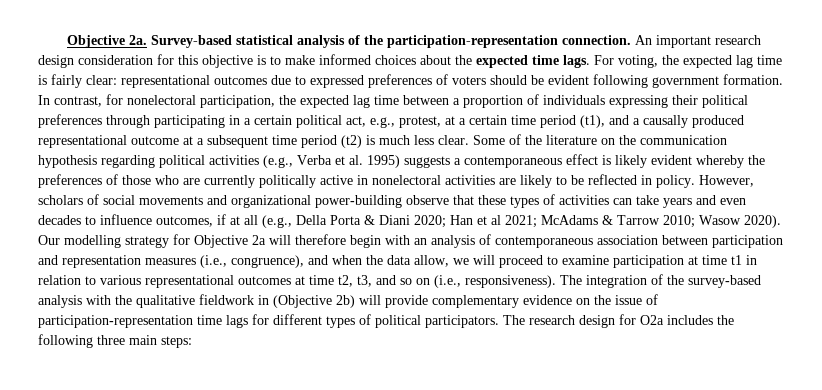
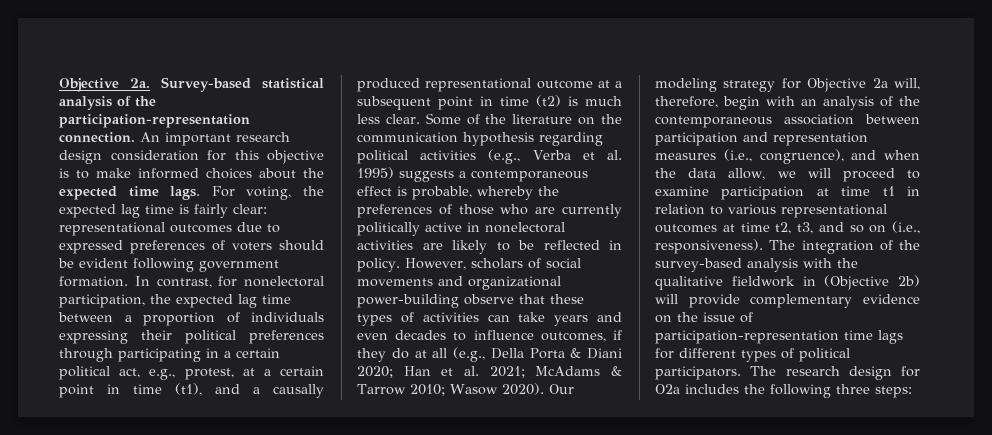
[511,115,576,128] time period -> [59,384,162,398] point in time
[272,135,337,148] time period -> [438,96,529,110] point in time
[615,155,692,168] likely evident -> [412,186,472,200] probable,
(226, 219) none -> [357,348,409,362] they do
[491,215,501,225] al -> [464,366,479,376] al.
[64,235,121,248] modelling -> [655,78,717,92] modeling
[269,234,346,245] will therefore -> [894,78,920,90] [655,96,718,108] will, therefore,
(491, 239) none -> [899,96,920,106] the
[129,335,157,345] main -> (870, 389) none

